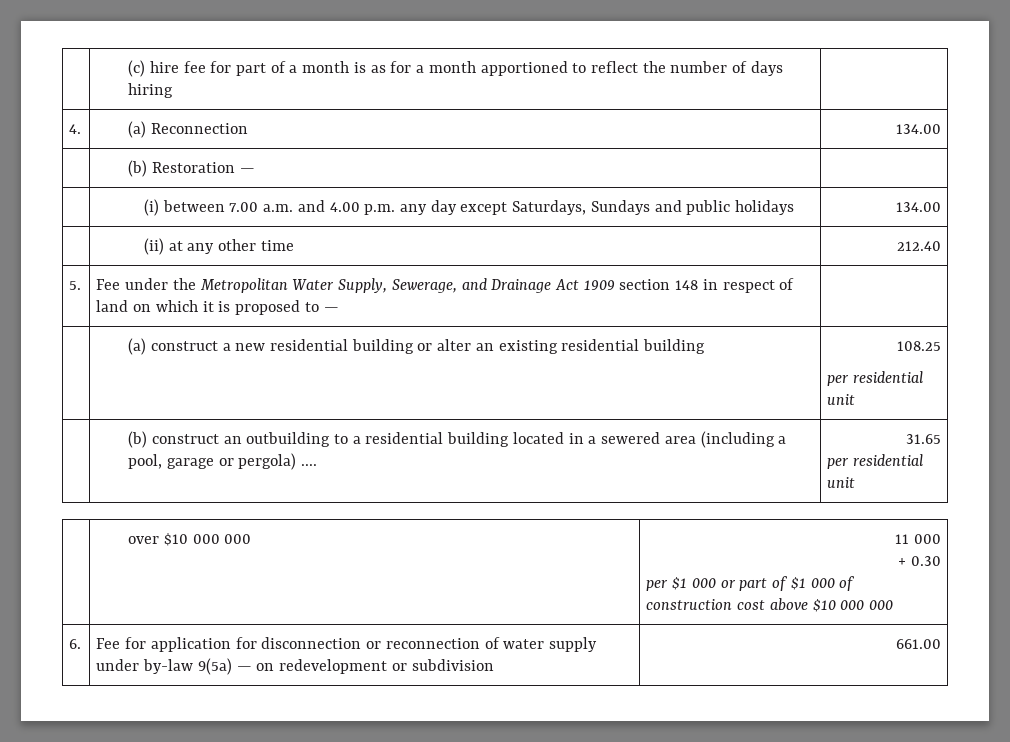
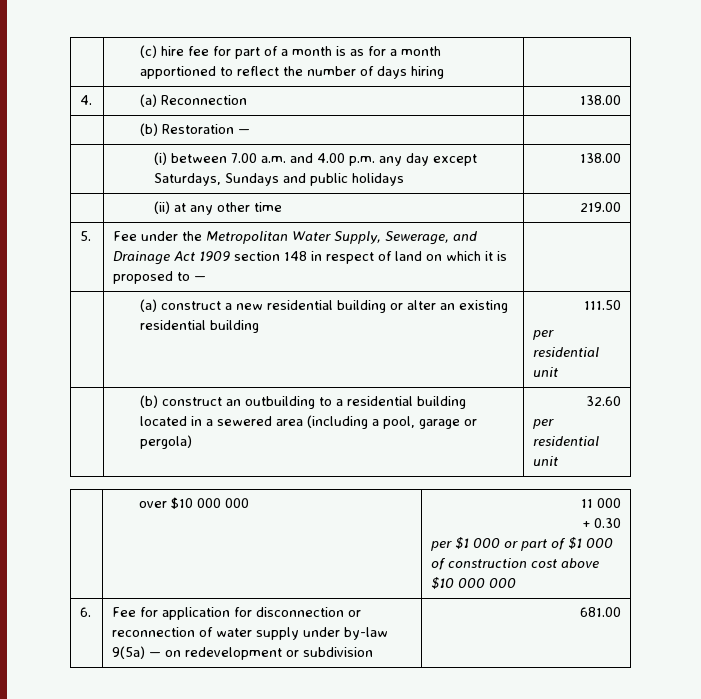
[895,124,941,134] 134.00 -> [579,95,621,105] 138.00
[895,202,941,212] 134.00 -> [579,153,621,163] 138.00
[896,241,941,251] 212.40 -> [579,202,621,212] 219.00
[896,341,941,351] 108.25 -> [583,300,621,310] 111.50
[300,464,317,466] [905,434,941,444] .... | 31.65 -> [585,396,621,406] | 32.60
[895,639,941,649] 661.00 -> [579,607,621,617] 681.00

